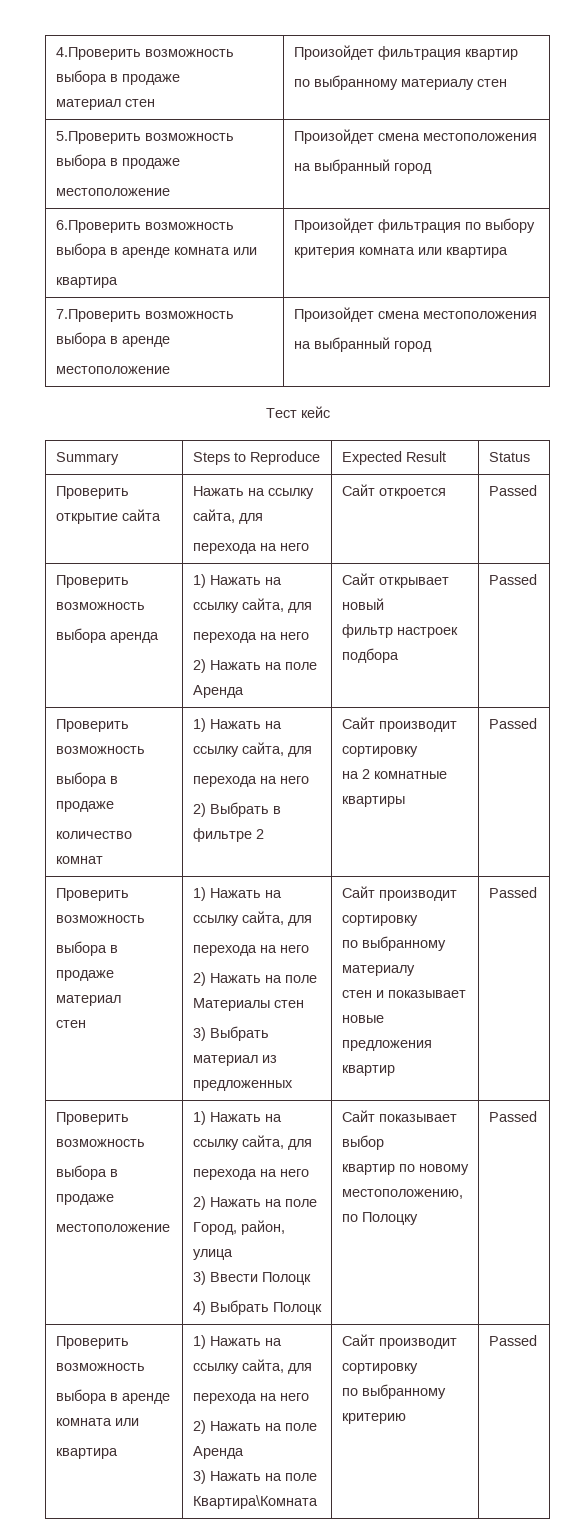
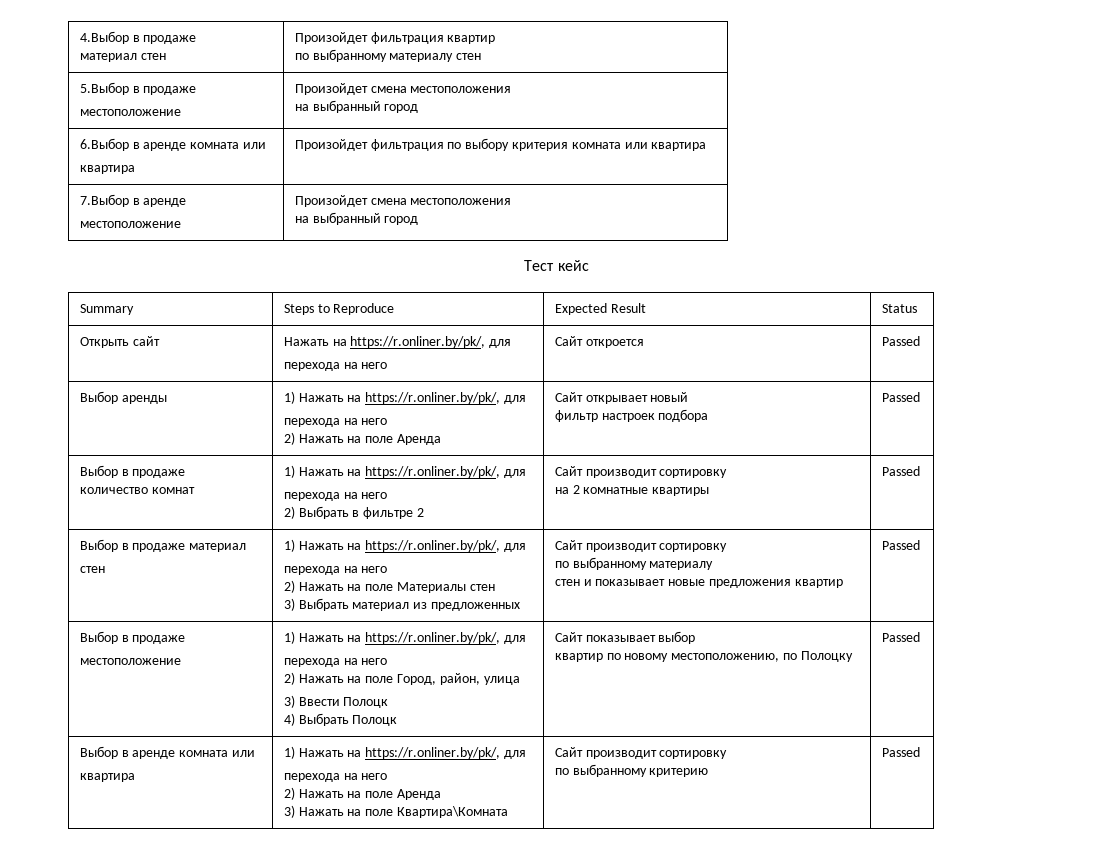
[55,47,234,60] [55,70,107,85] 4.Проверить возможность выбора -> [79,31,129,44] 4.Выбор
[55,131,234,144] [55,154,107,169] 5.Проверить возможность выбора -> [79,82,129,95] 5.Выбор
[55,220,234,233] [55,243,107,258] 6.Проверить возможность выбора -> [79,138,129,151] 6.Выбор
[55,309,234,322] [55,332,107,347] 7.Проверить возможность выбора -> [79,194,129,207] 7.Выбор
[55,486,129,499] [55,509,161,524] [192,486,314,499] [192,509,235,523] Проверить открытие сайта | Нажать на ссылку сайта, -> [79,336,160,348] [283,336,486,348] Открыть сайт | Нажать на https://r.onliner.by/pk/,
[55,575,129,588] [55,602,145,610] [55,628,159,643] [192,574,282,588] [192,598,284,613] Проверить возможность // выбора аренда | 1) Нажать на ссылку сайта, -> [79,391,167,404] [283,391,501,404] Выбор аренды | 1) Нажать на https://r.onliner.by/pk/,
[55,719,129,732] [55,746,145,754] [55,772,107,787] Проверить возможность // выбора -> [79,465,118,478] Выбор
[192,742,284,757] ссылку сайта, -> [365,466,501,478] https://r.onliner.by/pk/,
[55,888,129,901] [55,915,145,923] [55,941,107,956] Проверить возможность // выбора -> [79,539,118,552] Выбор
[192,911,284,926] ссылку сайта, -> [365,540,501,552] https://r.onliner.by/pk/,
[55,1112,129,1125] [55,1139,145,1147] [55,1165,107,1180] Проверить возможность // выбора -> [79,631,118,644] Выбор
[192,1135,284,1150] ссылку сайта, -> [365,632,501,644] https://r.onliner.by/pk/,
[55,1336,129,1349] [55,1363,145,1371] [55,1389,107,1404] Проверить возможность // выбора -> [79,746,118,759] Выбор
[192,1359,284,1374] ссылку сайта, -> [365,747,501,759] https://r.onliner.by/pk/,

